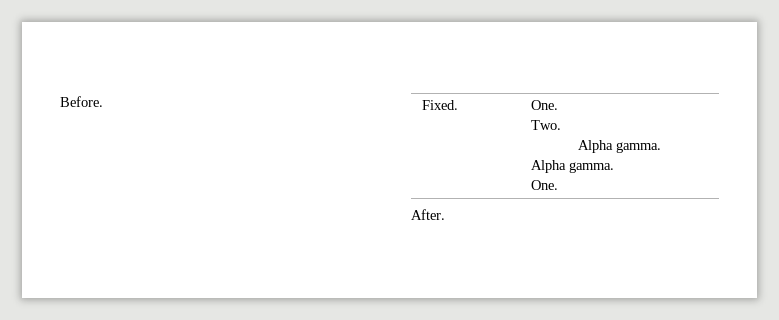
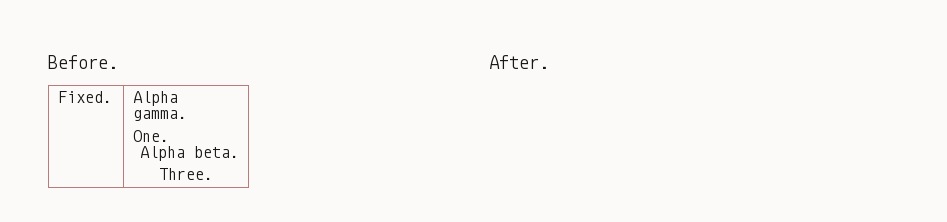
[530,100,558,110] [530,120,561,130] [578,140,661,153] One. // Two. // Alpha gamma. // -> (113, 97) none
(558, 185) none -> [139,146,239,161] [159,168,213,180] // Alpha beta. // Three.

